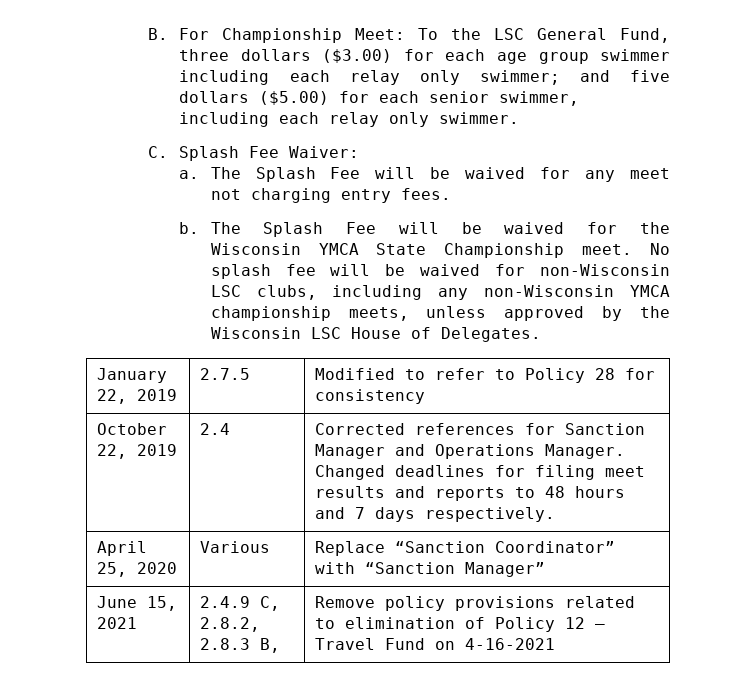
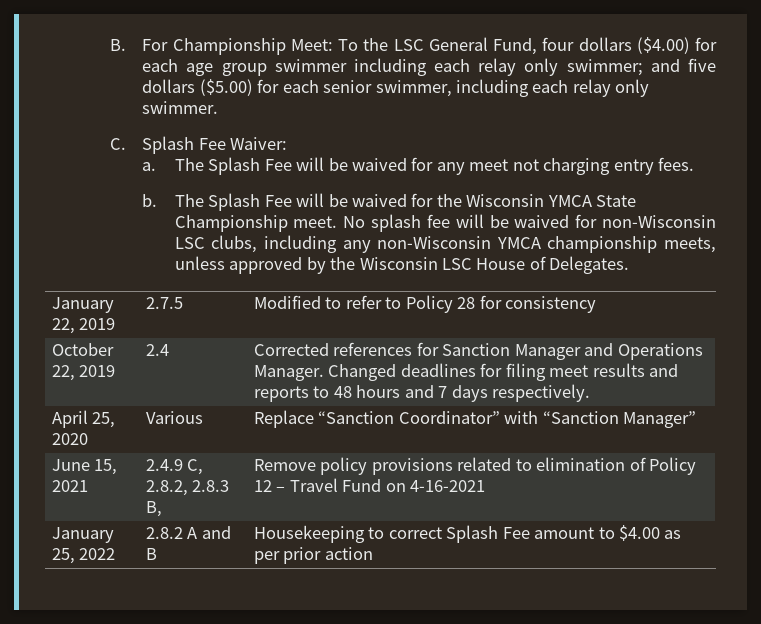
[179,49,393,63] three dollars ($3.00) -> [542,37,690,54] four dollars ($4.00)
(556, 644) none -> [51,527,114,543] [51,548,116,564] [145,526,231,539] [145,548,157,560] [253,525,682,543] [253,547,373,564] // January 25, 2022 | 2.8.2 A and B | Housekeeping to correct Splash Fee amount to $4.00 as per prior action

